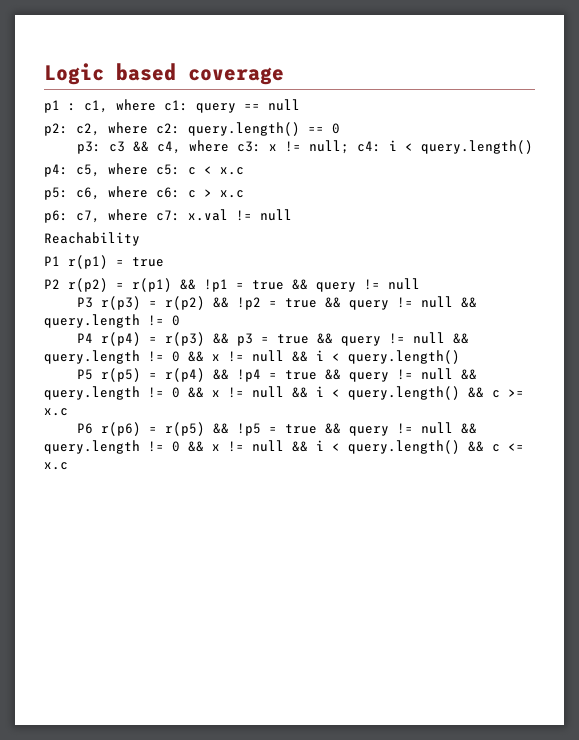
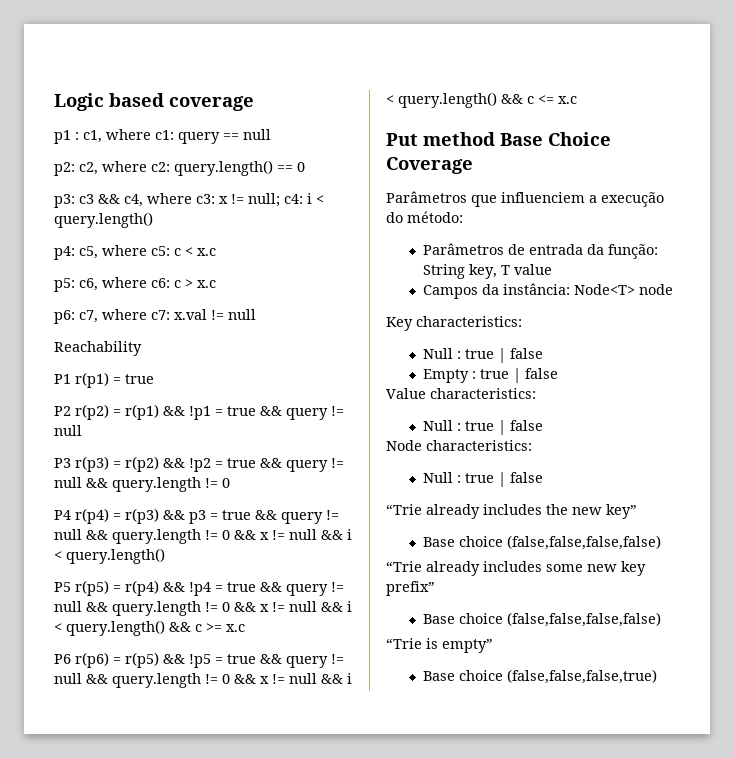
(68, 466) none -> [386,132,611,146] [386,157,473,174] [386,191,664,207] [386,211,463,223] [423,243,659,259] [423,264,553,279] [423,283,674,299] [386,316,522,331] [423,348,544,363] [423,368,559,383] [386,388,536,399] [423,420,544,435] [386,440,532,451] [423,472,544,487] [386,504,637,519] [423,535,662,550] [386,561,646,576] [386,581,435,596] [423,612,662,627] [386,638,493,653] [423,669,658,684] // Put method Base Choice Coverage // Parâmetros que influenciem a execução do método: // Parâmetros de entrada da função: String key, T value // Campos da instância: Node<T> node // Key characteristics: // Null : true | false // Empty : true | false // Value characteristics: // Null : true | false // Node characteristics: // Null : true | false // “Trie already includes the new key” // Base choice (false,false,false,false) // “Trie already includes some new key prefix” // Base choice (false,false,false,false) // “Trie is empty” // Base choice (false,false,false,true)

